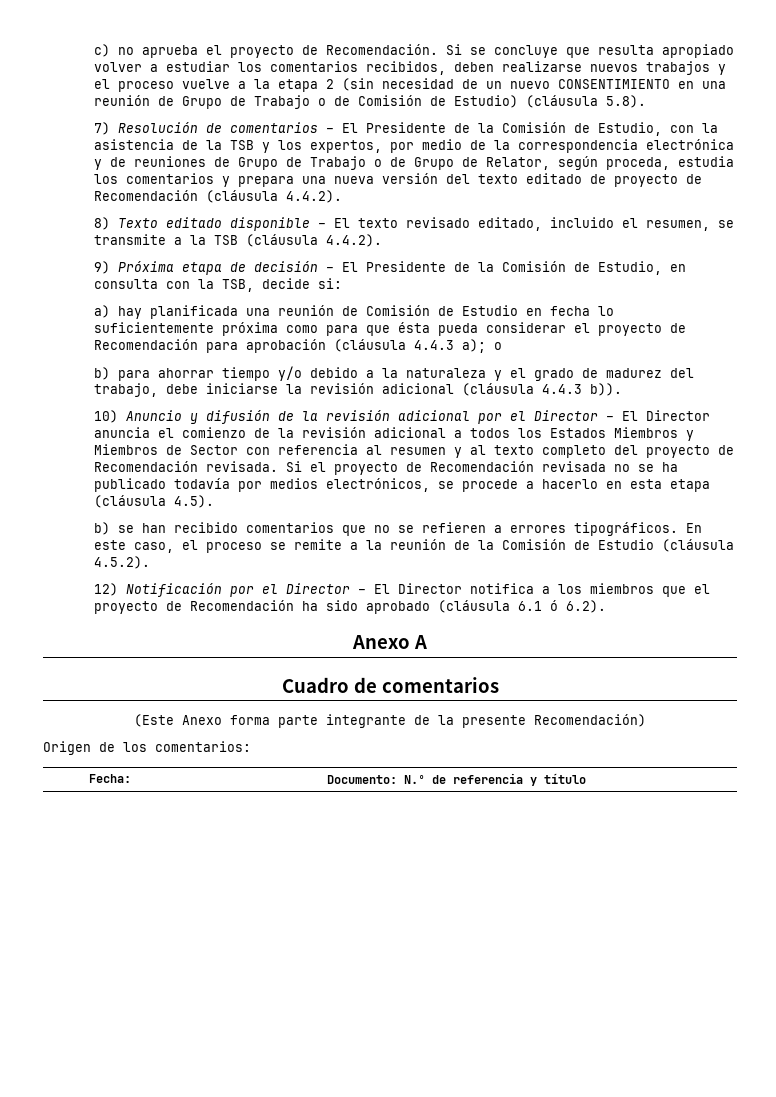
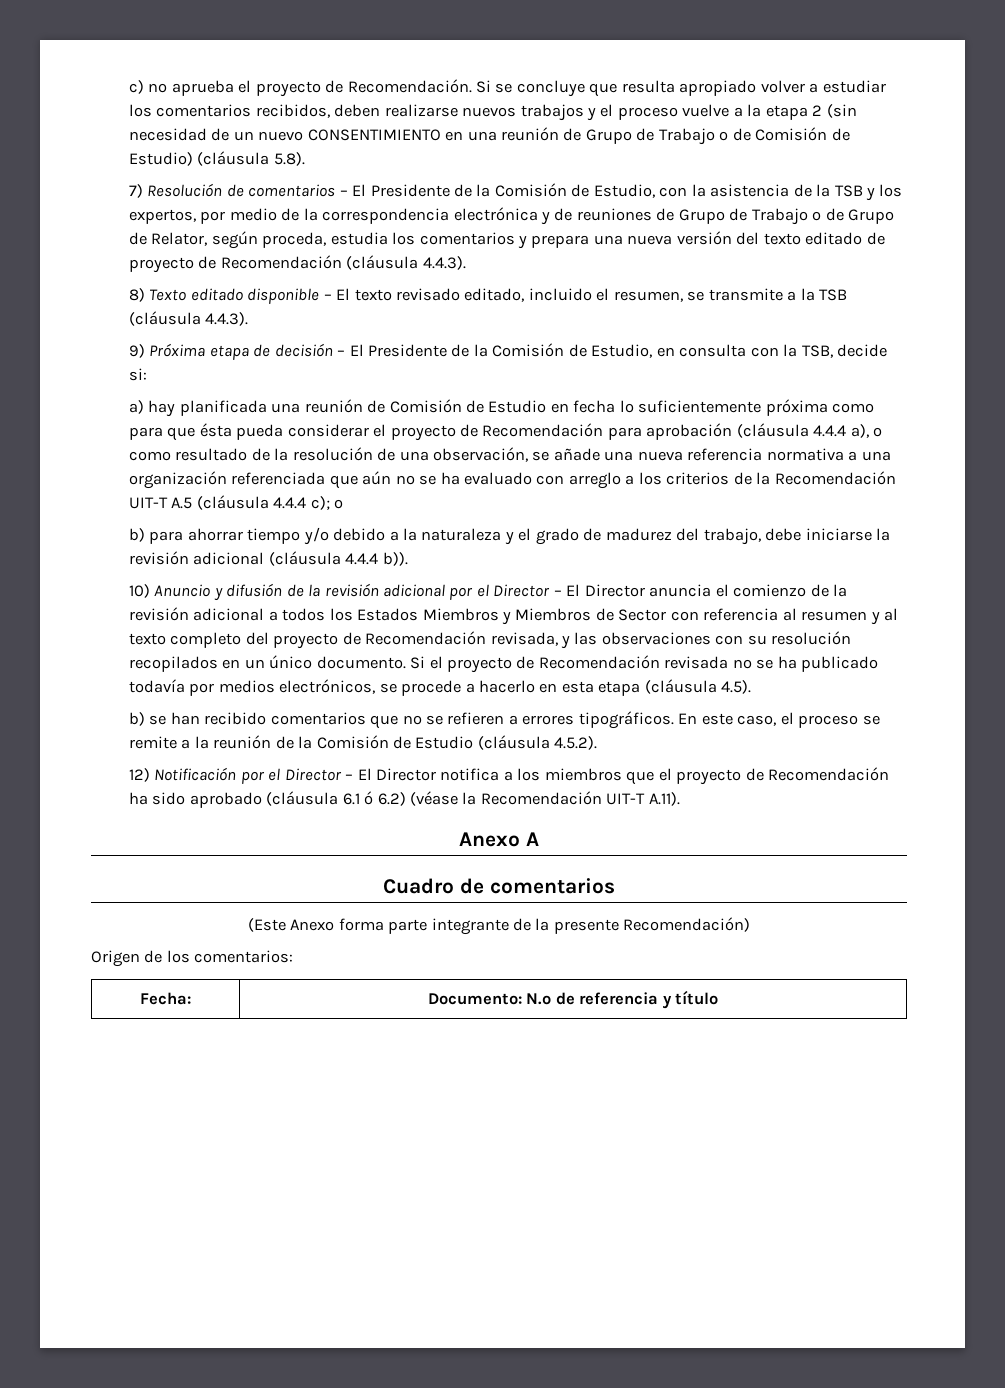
[285,190,342,203] 4.4.2). -> [422,256,466,270] 4.4.3).
[325,234,382,247] 4.4.2). -> [205,312,249,326] 4.4.3).
[413,339,486,353] 4.4.3 a); -> [813,424,883,438] [128,447,891,462] [128,471,896,489] [128,495,330,510] 4.4.4 a), o como resultado de la resolución de una observación, se añade una nueva referencia normativa a una organización referenciada que aún no se ha evaluado con arreglo a los criterios de la Recomendación UIT-T A.5 (cláusula 4.4.4 c);
[541,384,582,394] 4.4.3 -> [345,553,379,565] 4.4.4
[205,461,278,472] revisada. -> [490,631,852,649] [128,655,406,672] revisada, y las observaciones con su resolución recopilados en un único documento.
[565,600,606,613] 6.2). -> [377,791,680,806] 6.2) (véase la Recomendación UIT-T A.11).

